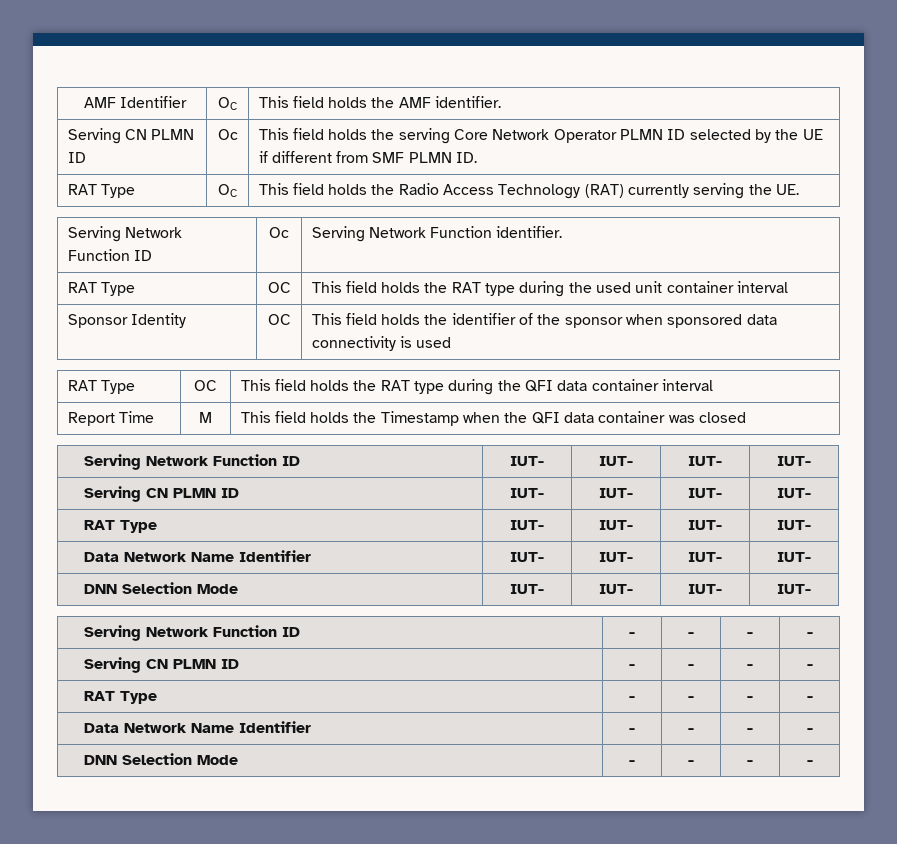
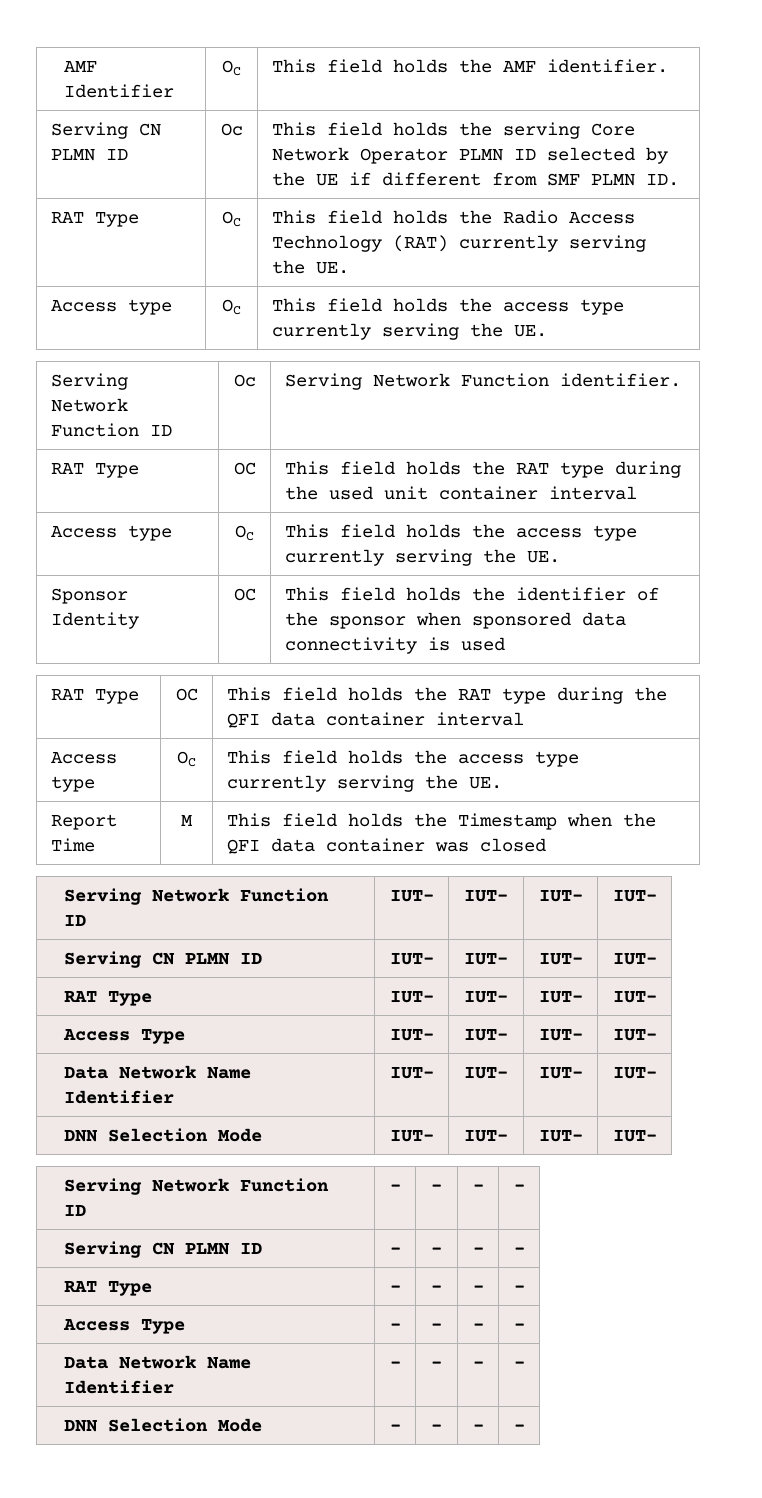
(800, 189) none -> [50,299,172,315] [222,299,241,315] [271,298,624,315] [271,323,547,340] // Access type | OC | This field holds the access type currently serving the UE.
(789, 287) none -> [50,525,172,541] [235,525,254,541] [284,524,637,541] [284,549,560,566] // Access type | OC | This field holds the access type currently serving the UE.
(714, 385) none -> [50,752,117,764] [50,776,95,792] [177,751,196,767] [226,750,579,767] [226,775,502,792] // Access type | OC | This field holds the access type currently serving the UE.
(811, 525) none -> [63,1029,186,1044] [389,1029,434,1041] [464,1029,508,1041] [538,1029,583,1041] [612,1029,657,1041] // Access Type | IUT- | IUT- | IUT- | IUT-
(813, 698) none -> [63,1319,186,1334] [389,1323,401,1330] [431,1323,442,1330] [472,1323,484,1330] [513,1323,525,1330] // Access Type | - | - | - | -

